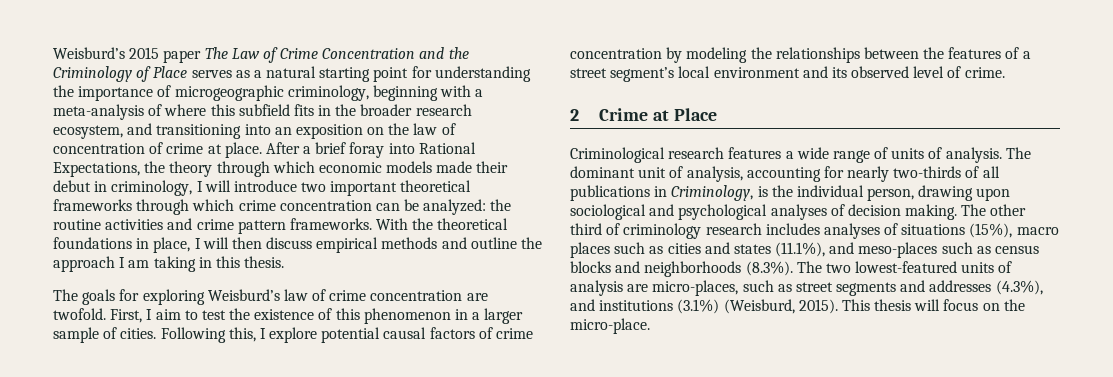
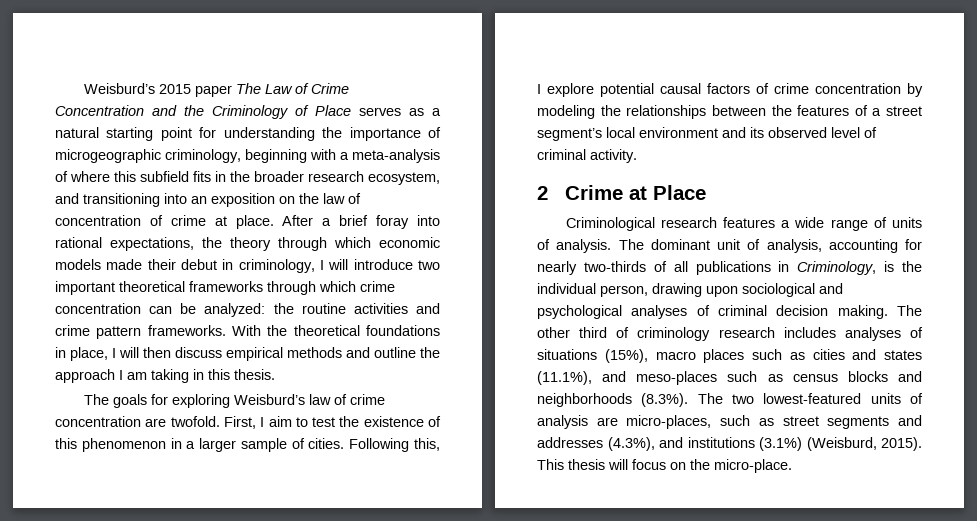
[418,142,476,154] [53,162,140,177] Rational Expectations, -> [55,237,194,251] rational expectations,
[964,67,1005,78] crime. -> [537,149,637,163] criminal activity.
(845, 210) none -> [718,305,767,316] criminal

